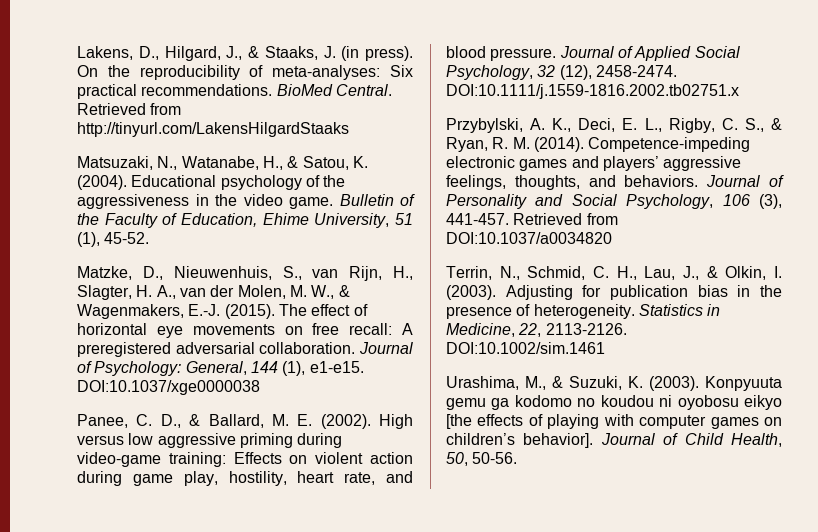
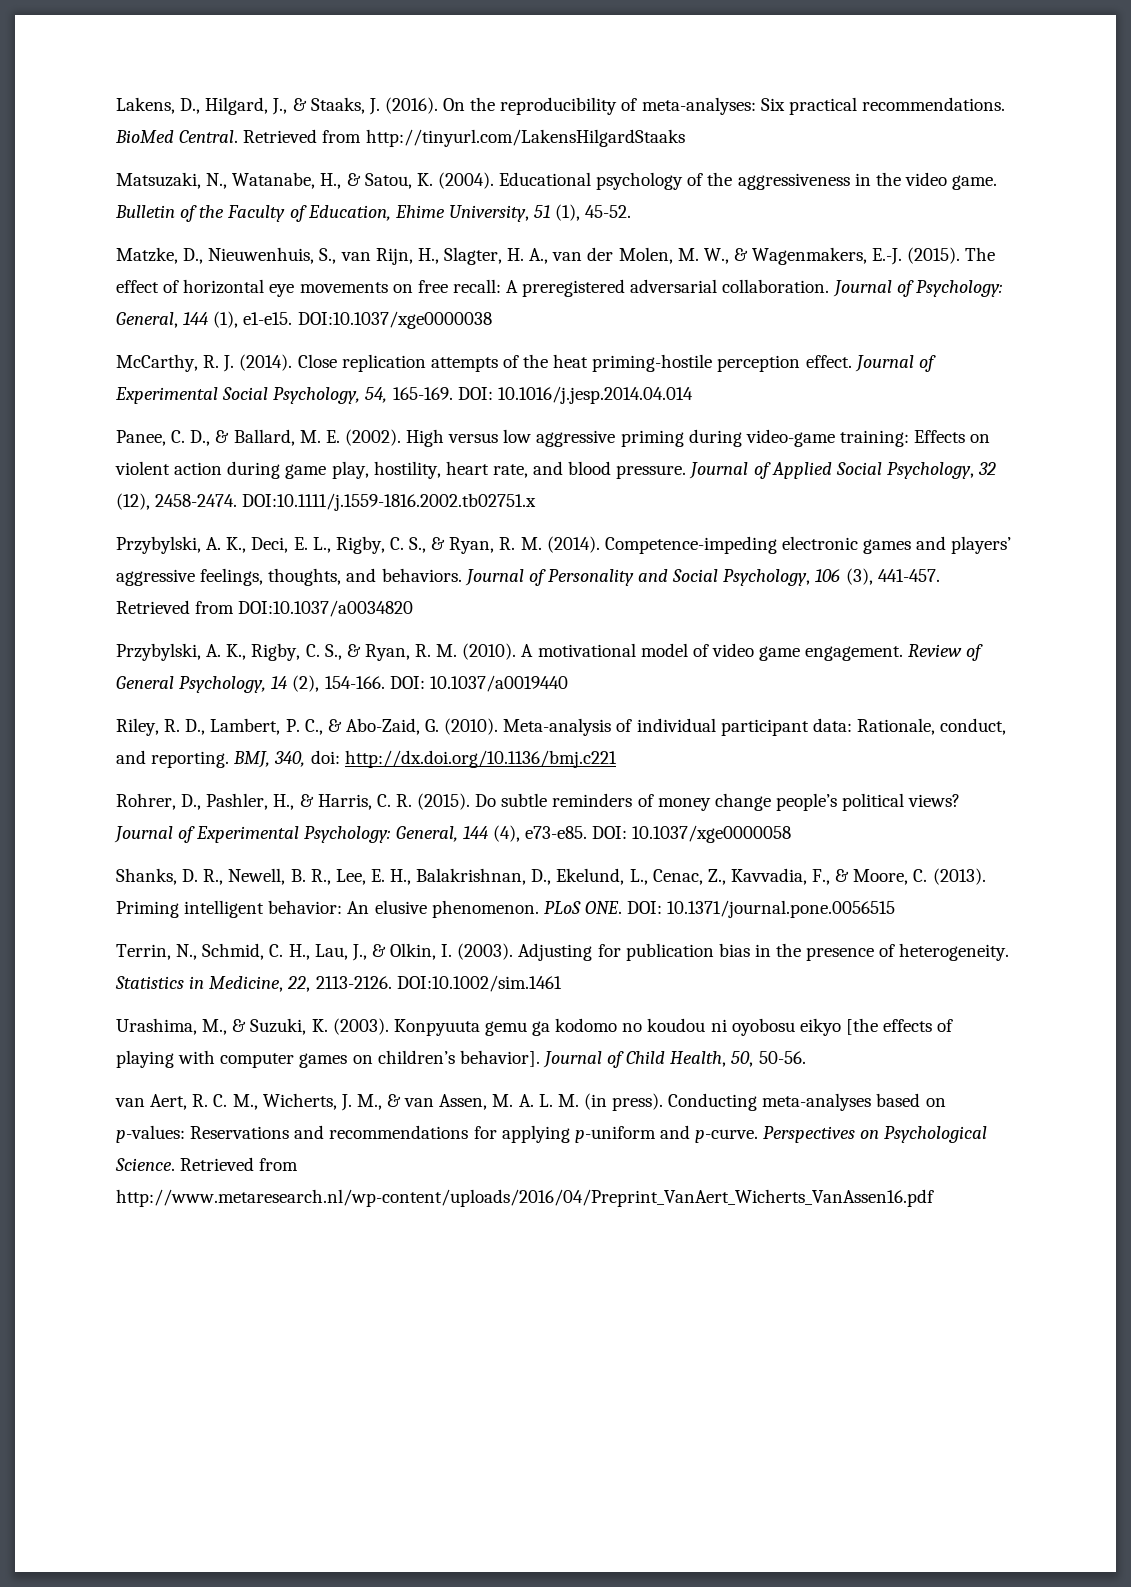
[341,46,413,61] (in press). -> [384,97,438,114] (2016).
(260, 387) none -> [116,354,936,372] [115,386,693,404] // McCarthy, R. J. (2014). Close replication attempts of the heat priming-hostile perception effect. Journal of Experimental Social Psychology, 54, 165-169. DOI: 10.1016/j.jesp.2014.04.014
(612, 238) none -> [116,643,984,661] [116,675,568,693] [116,718,1007,736] [116,750,617,768] [116,793,961,811] [114,825,792,843] [116,868,986,885] [116,900,896,918] // Przybylski, A. K., Rigby, C. S., & Ryan, R. M. (2010). A motivational model of video game engagement. Review of General Psychology, 14 (2), 154-166. DOI: 10.1037/a0019440 // Riley, R. D., Lambert, P. C., & Abo-Zaid, G. (2010). Meta-analysis of individual participant data: Rationale, conduct, and reporting. BMJ, 340, doi: http://dx.doi.org/10.1136/bmj.c221 // Rohrer, D., Pashler, H., & Harris, C. R. (2015). Do subtle reminders of money change people’s political views? Journal of Experimental Psychology: General, 144 (4), e73-e85. DOI: 10.1037/xge0000058 // Shanks, D. R., Newell, B. R., Lee, E. H., Balakrishnan, D., Ekelund, L., Cenac, Z., Kavvadia, F., & Moore, C. (2013). Priming intelligent behavior: An elusive phenomenon. PLoS ONE. DOI: 10.1371/journal.pone.0056515
(518, 458) none -> [115,1093,946,1111] [116,1125,988,1143] [115,1157,299,1171] [116,1189,934,1207] // van Aert, R. C. M., Wicherts, J. M., & van Assen, M. A. L. M. (in press). Conducting meta-analyses based on p-values: Reservations and recommendations for applying p-uniform and p-curve. Perspectives on Psychological Science. Retrieved from http://www.metaresearch.nl/wp-content/uploads/2016/04/Preprint_VanAert_Wicherts_VanAssen16.pdf

